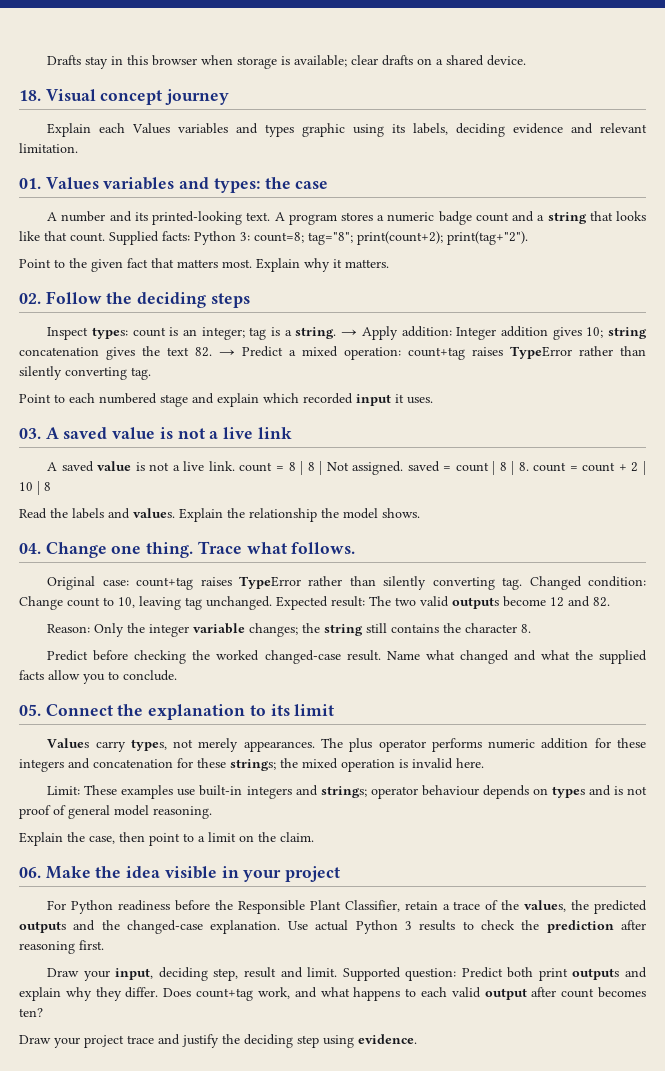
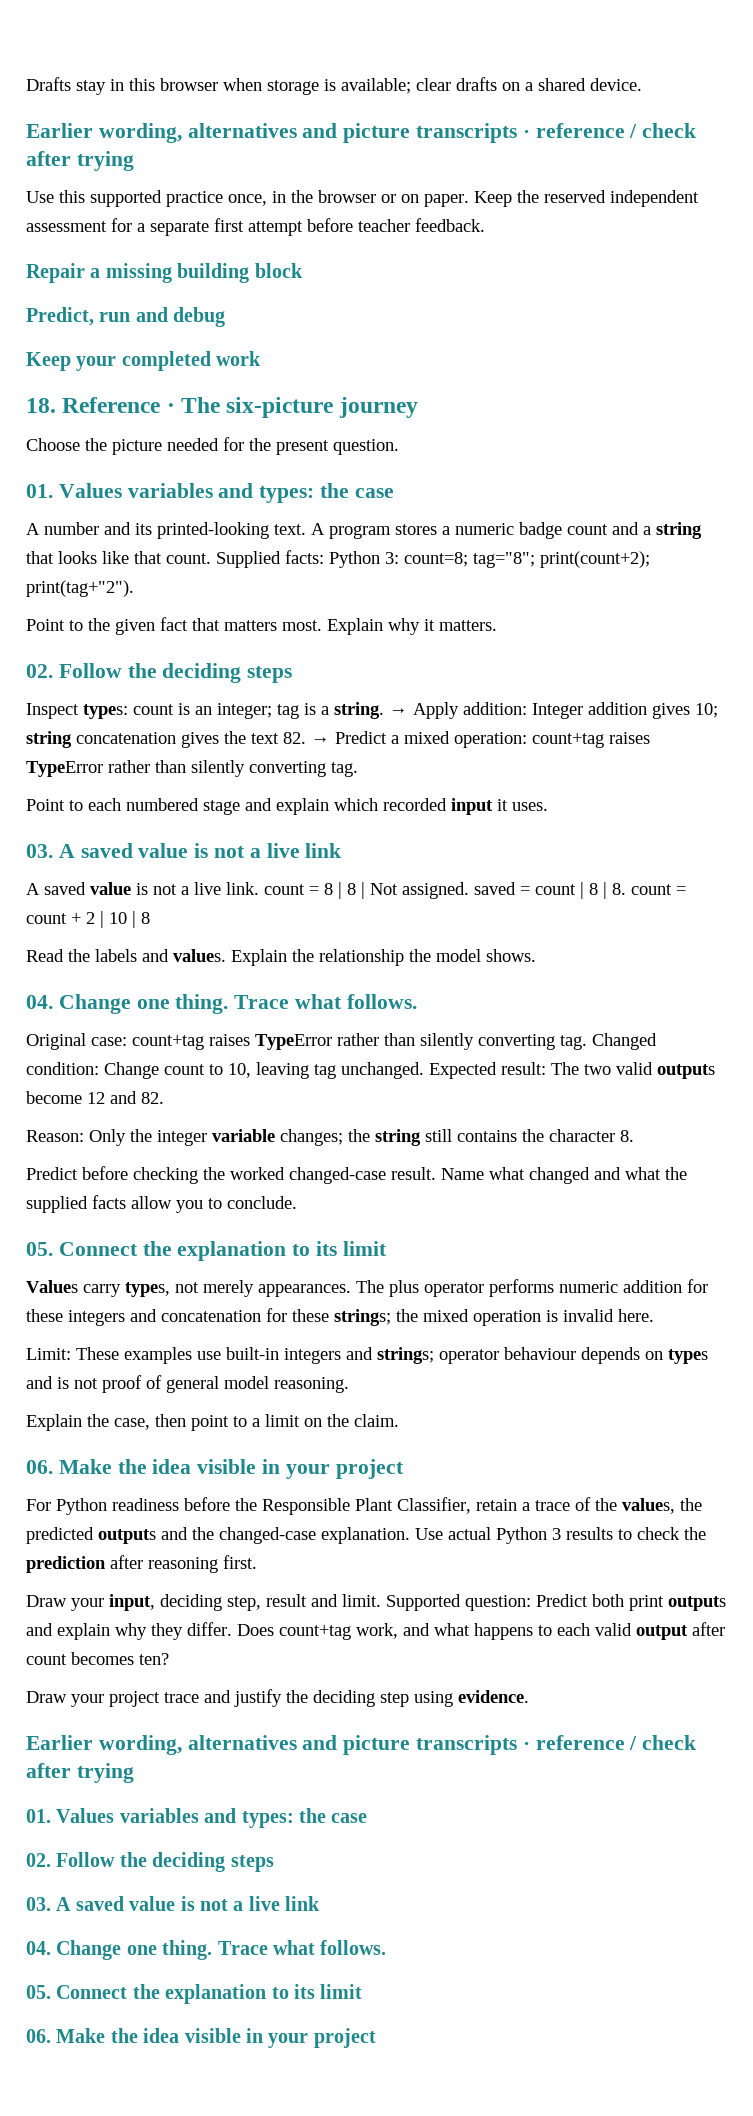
[19,89,230,105] [47,123,647,137] [19,143,78,153] 18. Visual concept journey // Explain each Values variables and types graphic using its labels, deciding evidence and relevant limitation. -> [26,123,697,143] [26,151,134,171] [26,190,699,207] [26,218,485,236] [26,263,303,283] [26,307,226,327] [26,351,262,371] [26,397,418,418] [26,437,399,455] Earlier wording, alternatives and picture transcripts · reference / check after trying // Use this supported practice once, in the browser or on paper. Keep the reserved independent assessment for a separate first attempt before teacher feedback. // Repair a missing building block // Predict, run and debug // Keep your completed work // 18. Reference · The six-picture journey // Choose the picture needed for the present question.
(417, 1039) none -> [26,1735,697,1755] [26,1763,134,1783] [26,1808,368,1828] [26,1852,274,1872] [26,1896,321,1911] [26,1940,387,1960] [26,1984,363,2004] [26,2028,376,2048] // Earlier wording, alternatives and picture transcripts · reference / check after trying // 01. Values variables and types: the case // 02. Follow the deciding steps // 03. A saved value is not a live link // 04. Change one thing. Trace what follows. // 05. Connect the explanation to its limit // 06. Make the idea visible in your project

